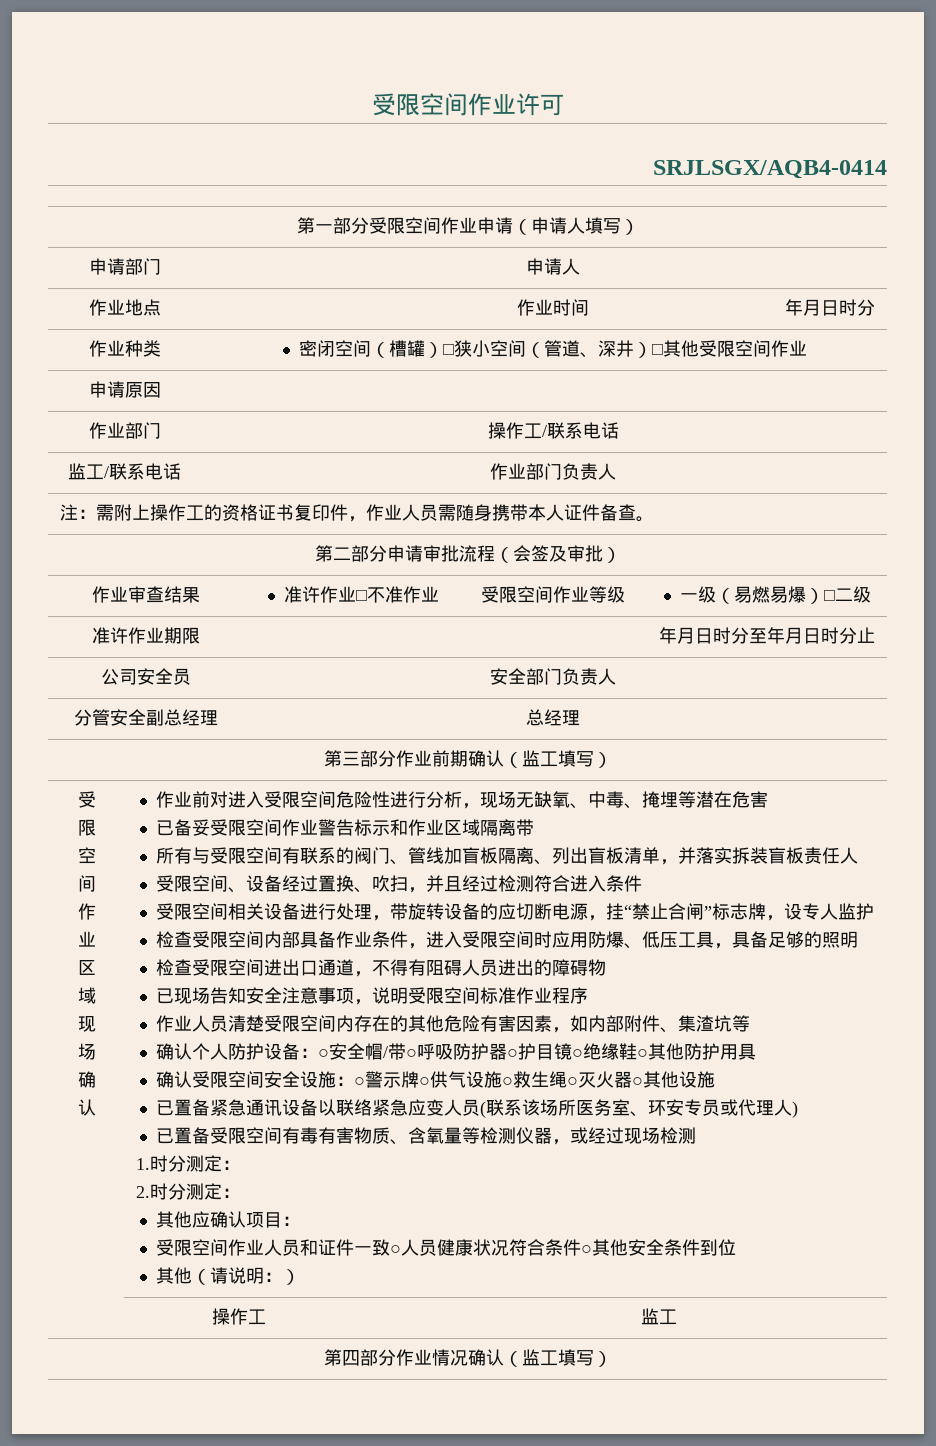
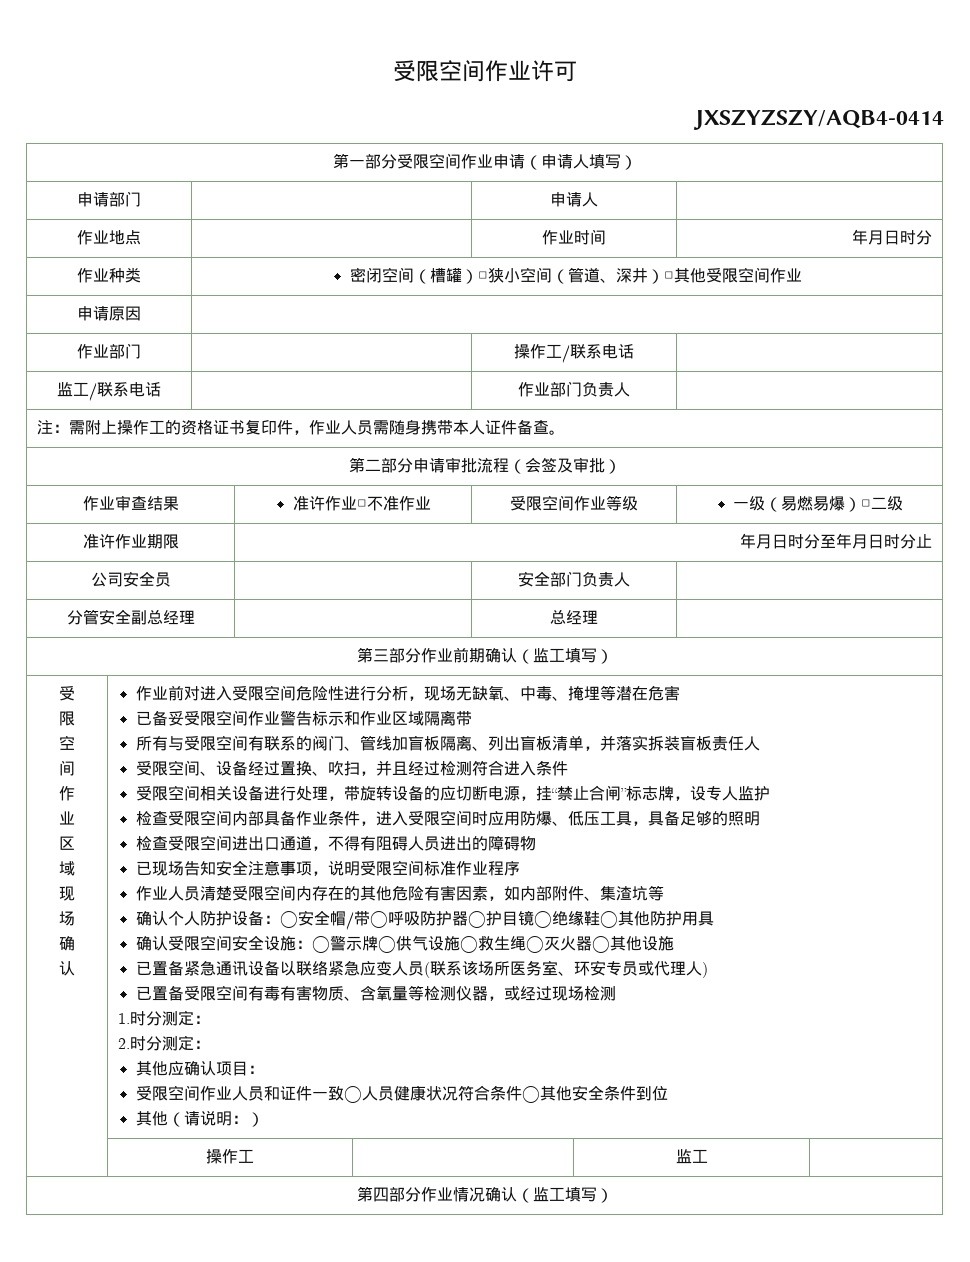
[653,160,887,179] SRJLSGX/AQB4-0414 -> [693,109,944,130] JXSZYZSZY/AQB4-0414

